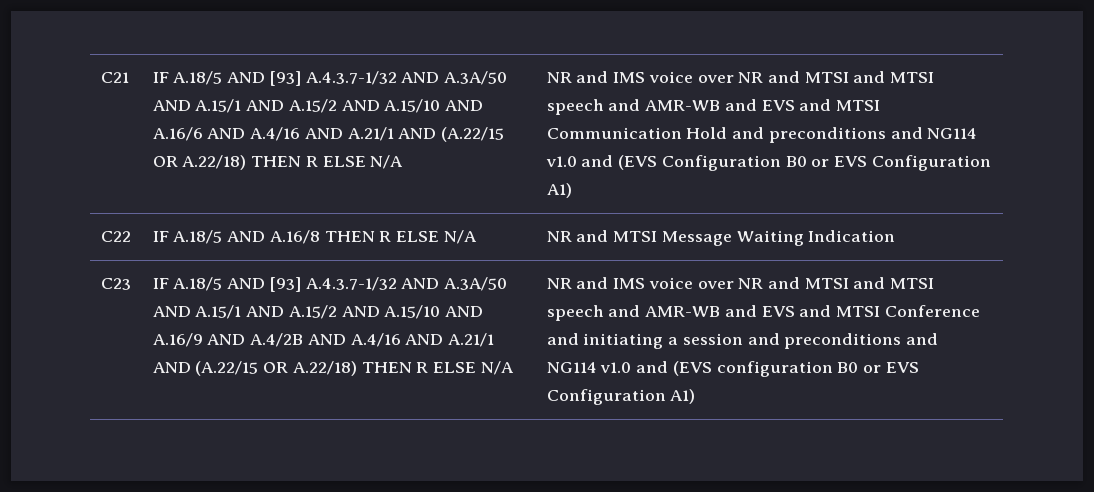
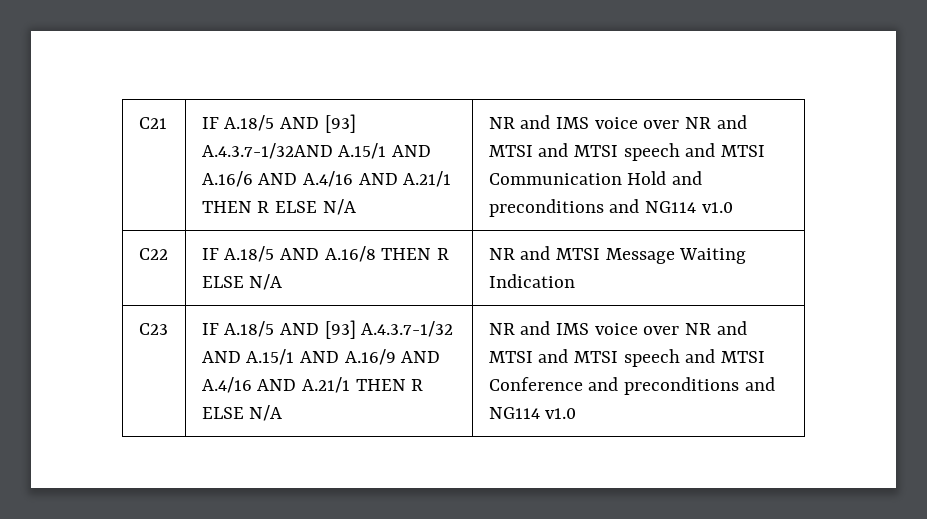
[305,71,508,85] [152,99,441,113] A.4.3.7-1/32 AND A.3A/50 AND A.15/1 AND A.15/2 AND A.15/10 -> [201,143,387,159] A.4.3.7-1/32AND A.15/1
[398,127,505,142] [152,155,247,170] AND (A.22/15 OR A.22/18) -> (452, 179) none
[645,99,832,111] AMR-WB and EVS and -> (716, 150) none
[581,155,991,171] [546,183,572,198] and (EVS Configuration B0 or EVS Configuration A1) -> (733, 207) none
[444,277,508,291] [152,305,484,319] [152,333,495,347] [152,361,357,376] A.3A/50 AND A.15/1 AND A.15/2 AND A.15/10 AND A.16/9 AND A.4/2B AND A.4/16 AND A.21/1 AND (A.22/15 OR A.22/18) -> [246,349,441,365] [201,377,350,393] A.15/1 AND A.16/9 AND A.4/16 AND A.21/1
[645,305,980,317] [546,333,939,349] [546,361,919,377] [546,389,696,405] AMR-WB and EVS and MTSI Conference and initiating a session and preconditions and NG114 v1.0 and (EVS configuration B0 or EVS Configuration A1) -> [720,351,765,363] [488,377,775,395] [488,407,577,419] MTSI Conference and preconditions and NG114 v1.0

